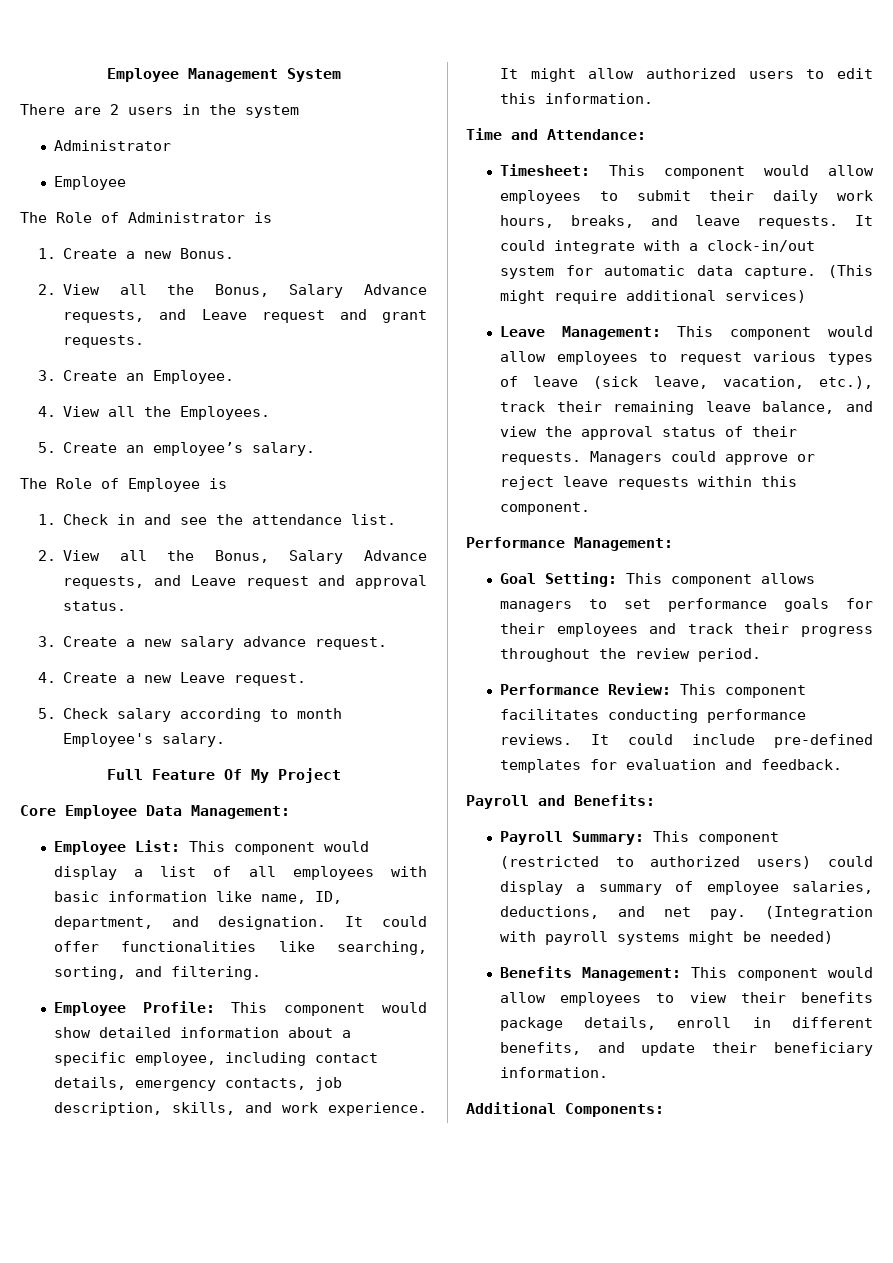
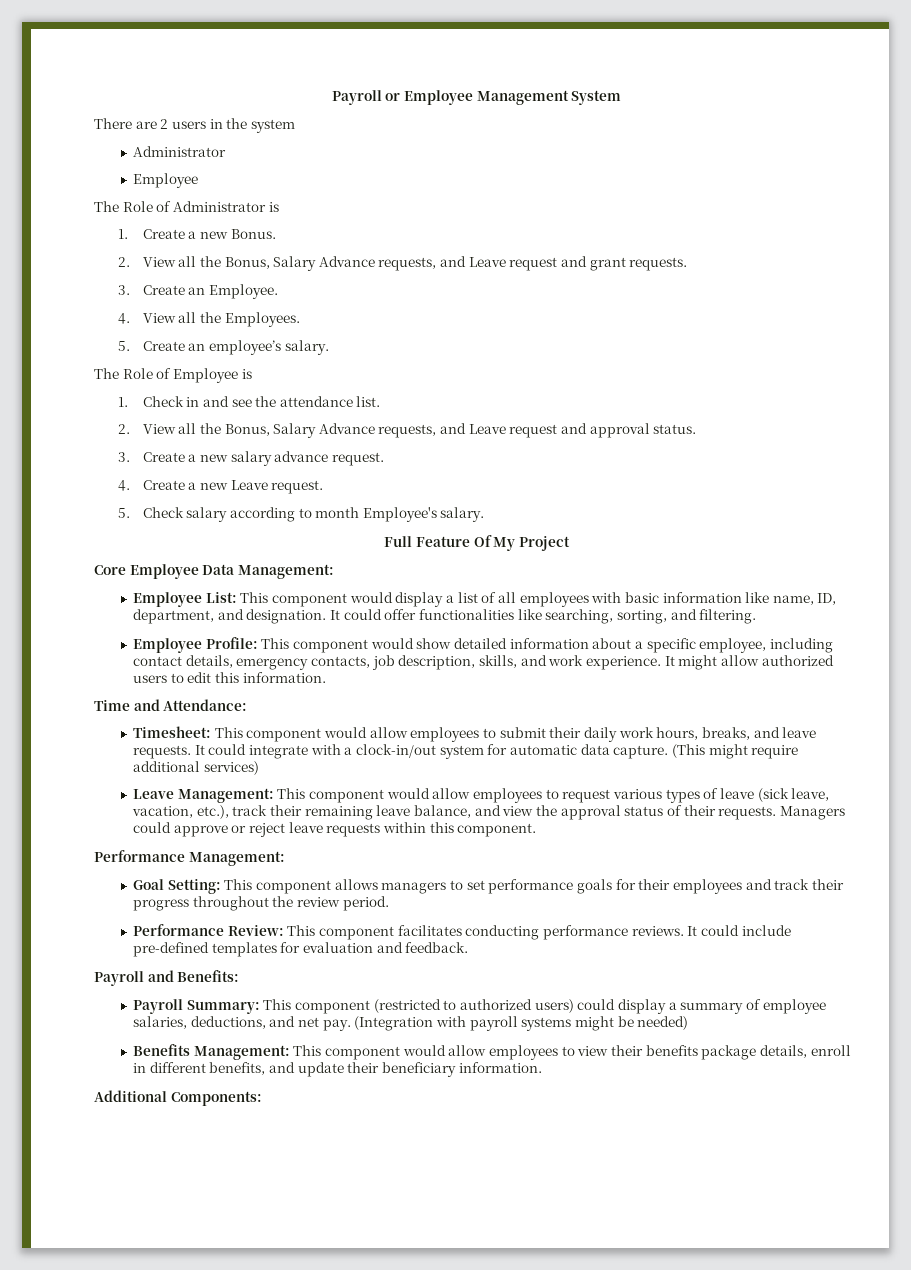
(106, 75) none -> [331,90,401,105] Payroll or

